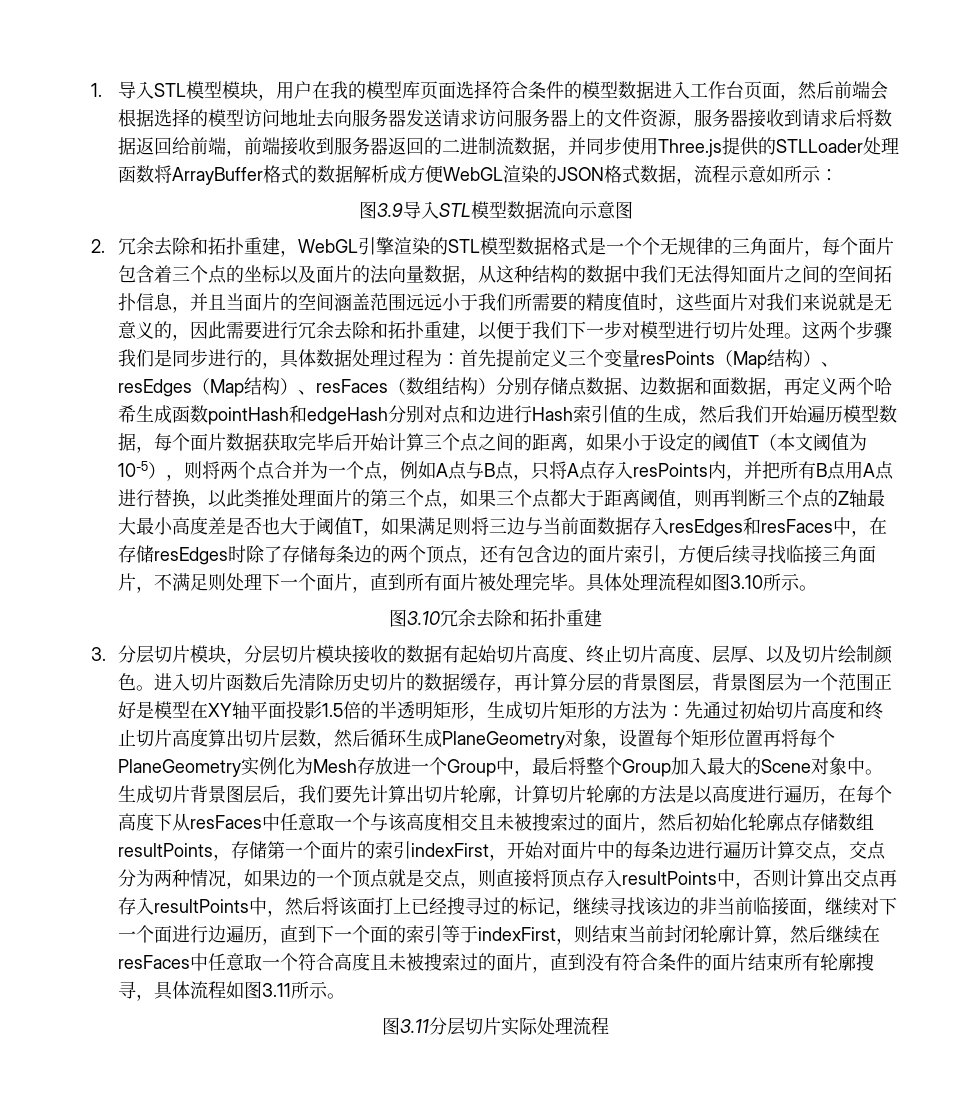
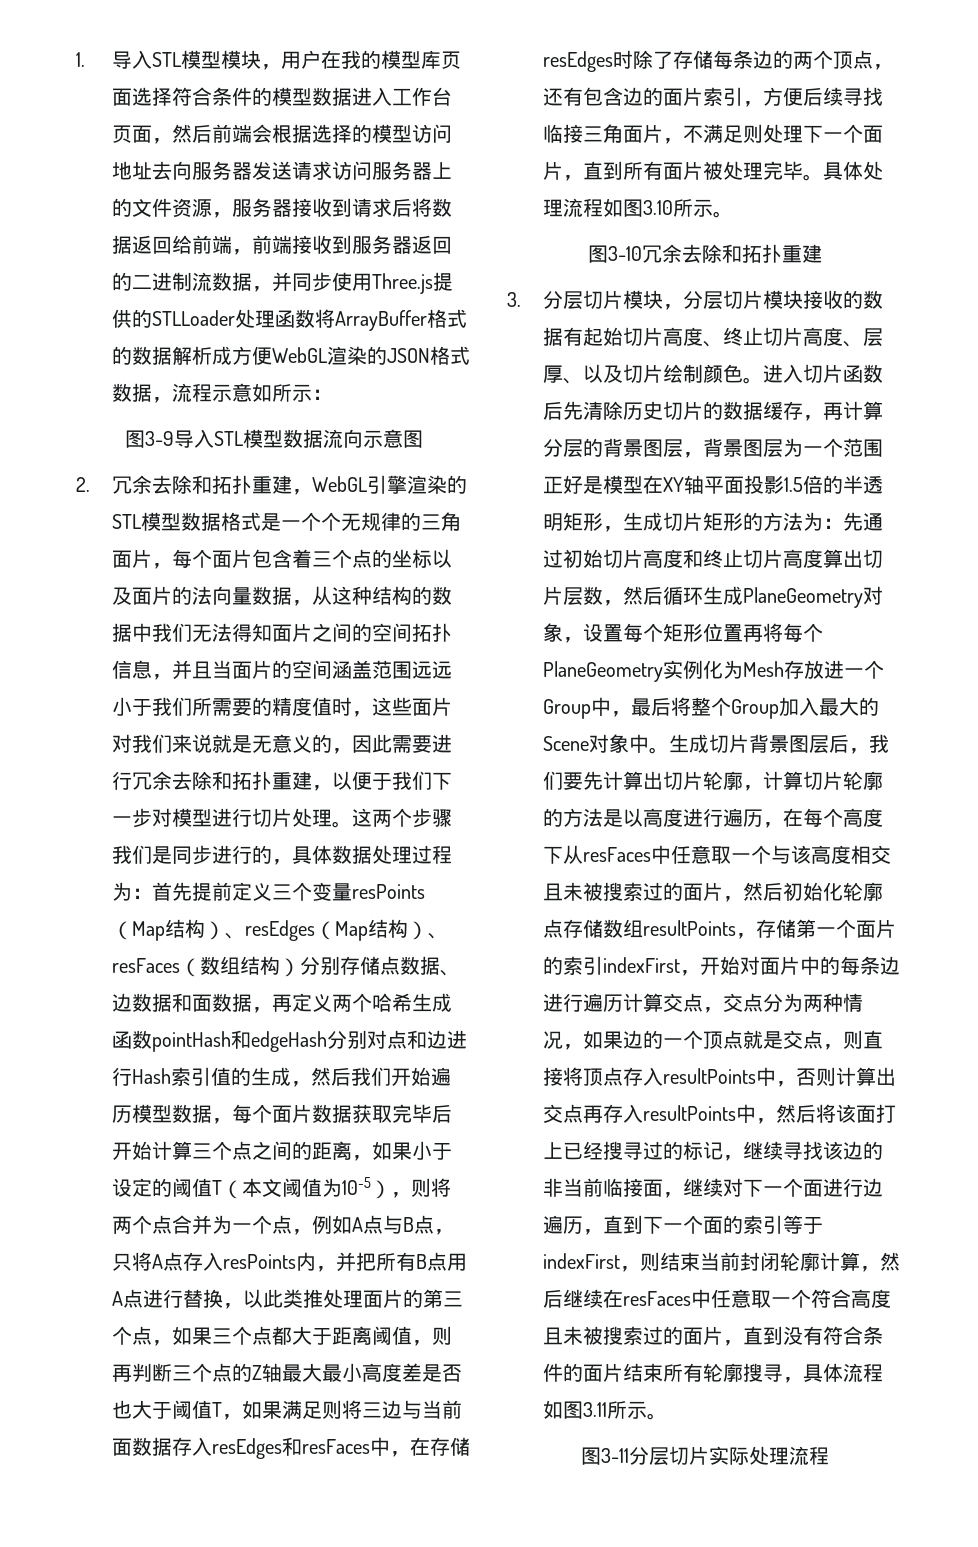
[376,203,403,217] 3.9 -> [144,431,174,446] 3-9
[407,611,441,625] 3.10 -> [607,246,642,261] 3-10
[400,1019,429,1033] 3.11 -> [600,1448,629,1463] 3-11

